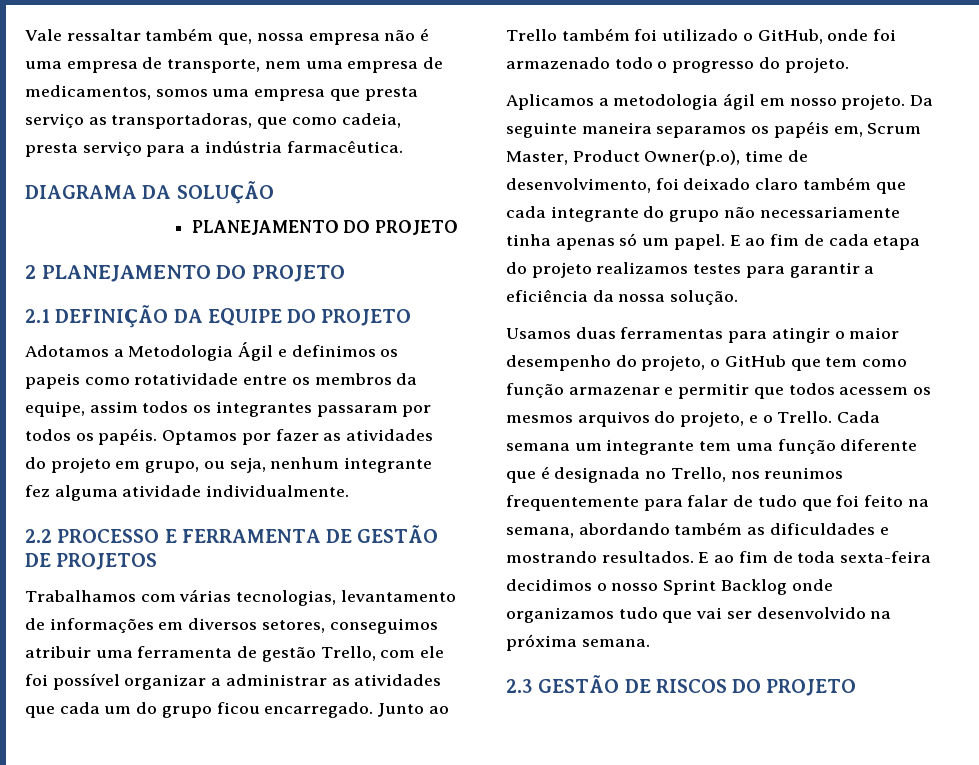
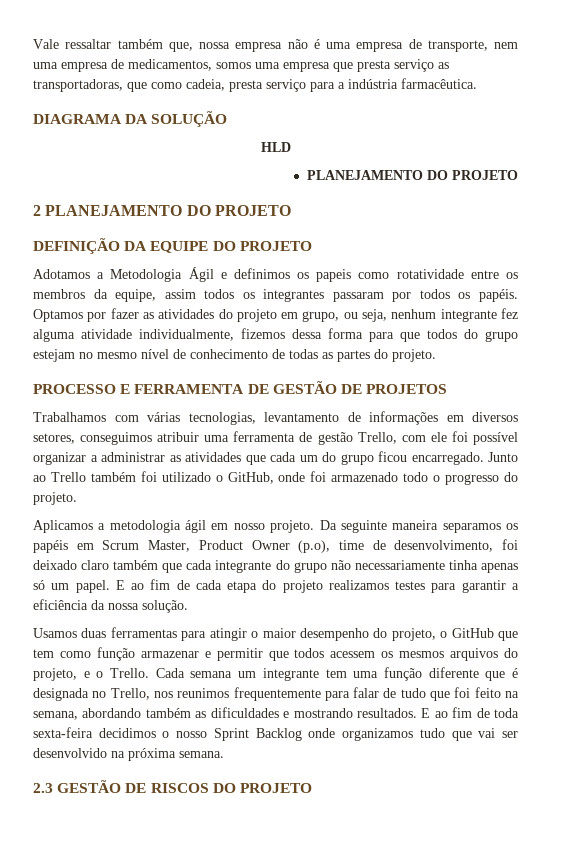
(274, 192) none -> [260,142,291,152] // HLD
[25,309,50,323] 2.1 -> (291, 210) none
[206,485,350,497] [25,529,52,543] individualmente. // 2.2 -> [139,328,518,342] [33,349,436,362] individualmente, fizemos dessa forma para que todos do grupo estejam no mesmo nível de conhecimento de todas as partes do projeto. //
[833,126,863,137] em, -> [76,543,94,550] em
[644,150,741,166] Owner(p.o), -> [251,540,331,553] Owner (p.o),

